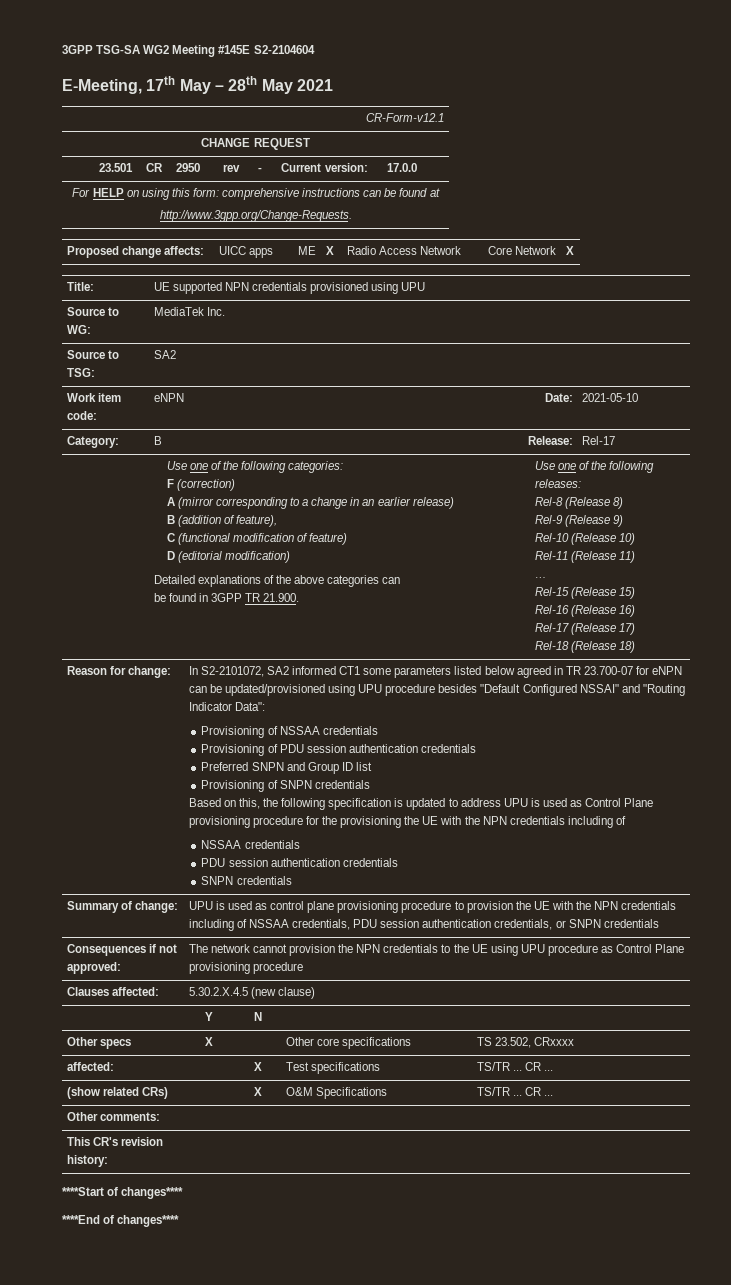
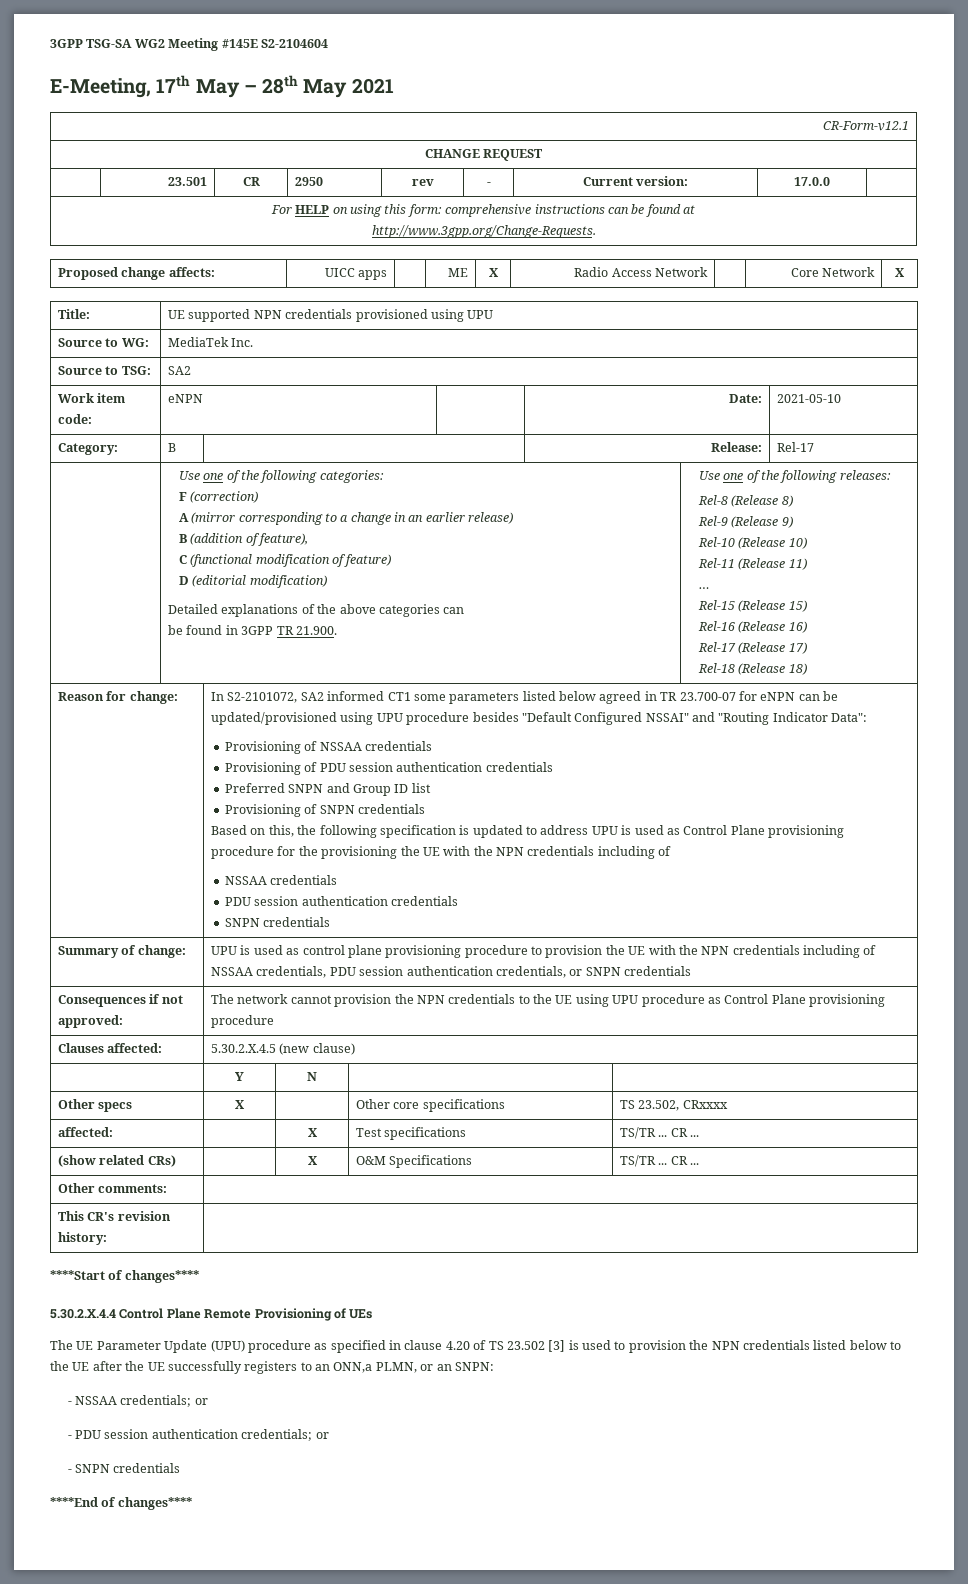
(184, 1193) none -> [50,1308,373,1321] [50,1340,901,1353] [50,1361,494,1374] [67,1395,208,1407] [67,1429,329,1441] [67,1463,181,1473] // 5.30.2.X.4.4 Control Plane Remote Provisioning of UEs // The UE Parameter Update (UPU) procedure as specified in clause 4.20 of TS 23.502 [3] is used to provision the NPN credentials listed below to the UE after the UE successfully registers to an ONN,a PLMN, or an SNPN: // - NSSAA credentials; or // - PDU session authentication credentials; or // - SNPN credentials

